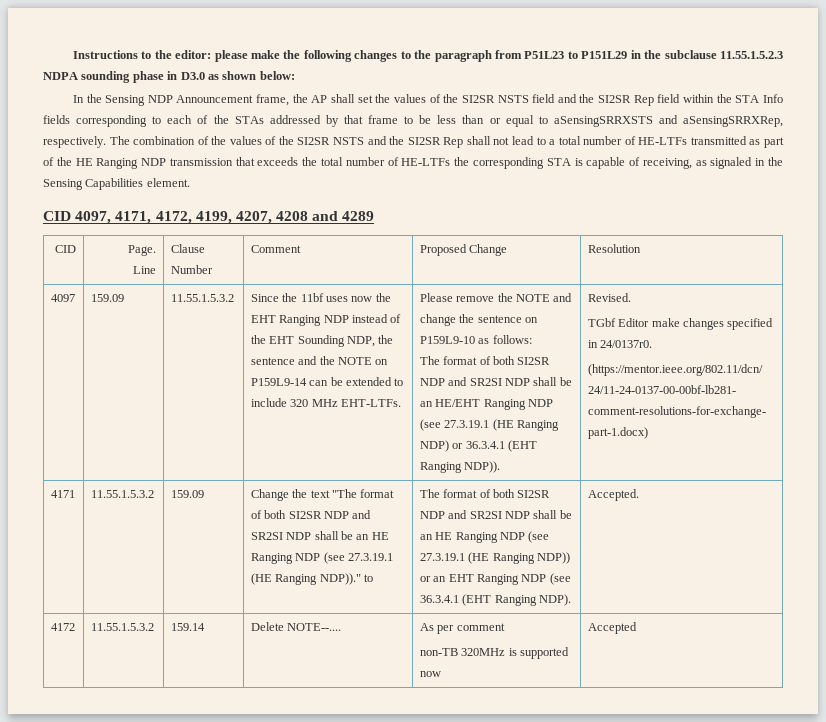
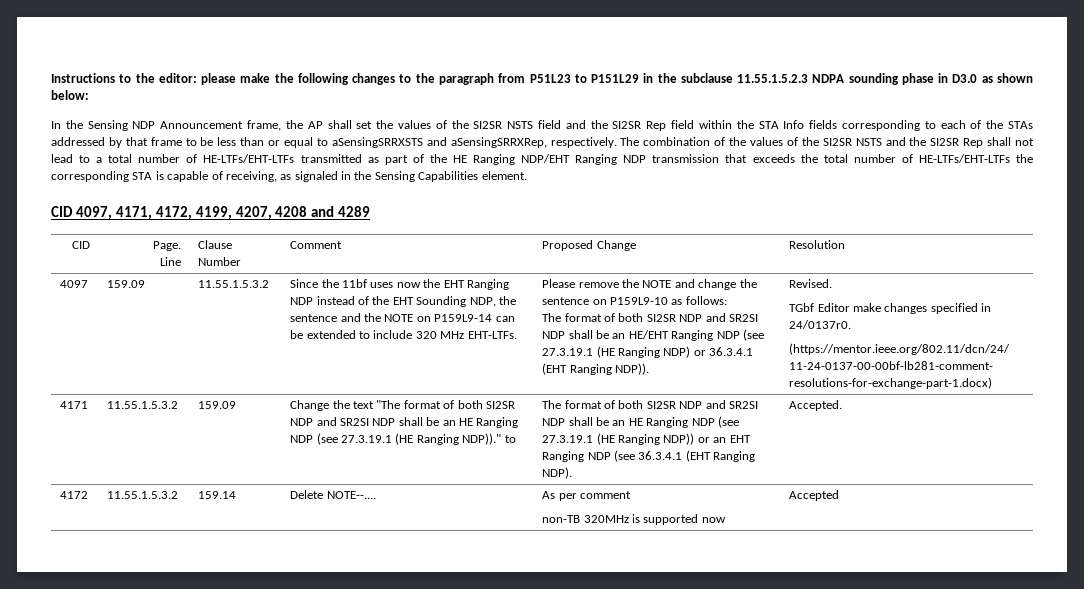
[638,137,688,145] HE-LTFs -> [203,154,295,163] HE-LTFs/EHT-LTFs
(139, 163) none -> [521,154,618,165] NDP/EHT Ranging
[401,158,451,166] HE-LTFs -> [918,154,1010,163] HE-LTFs/EHT-LTFs

